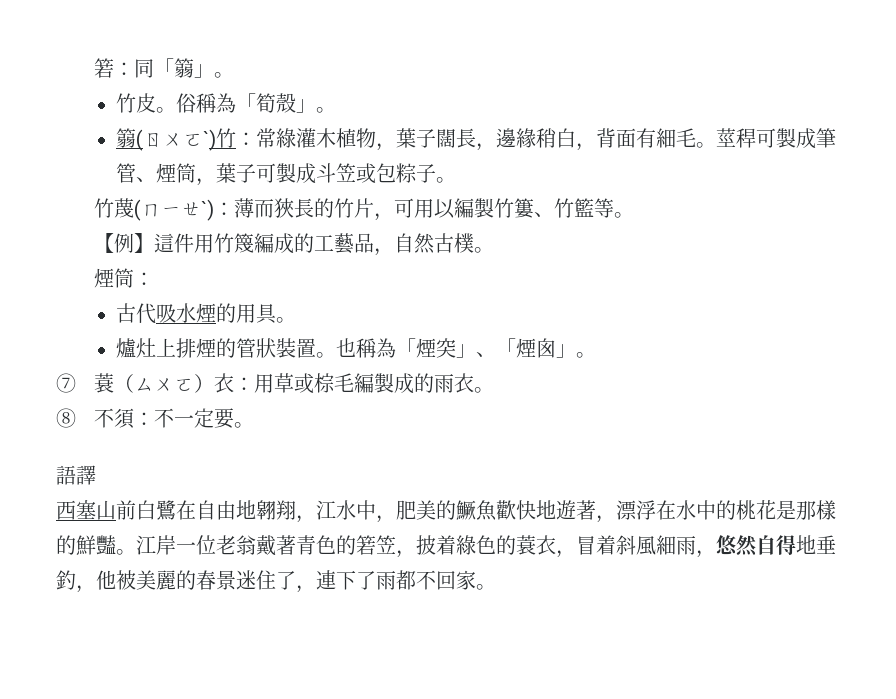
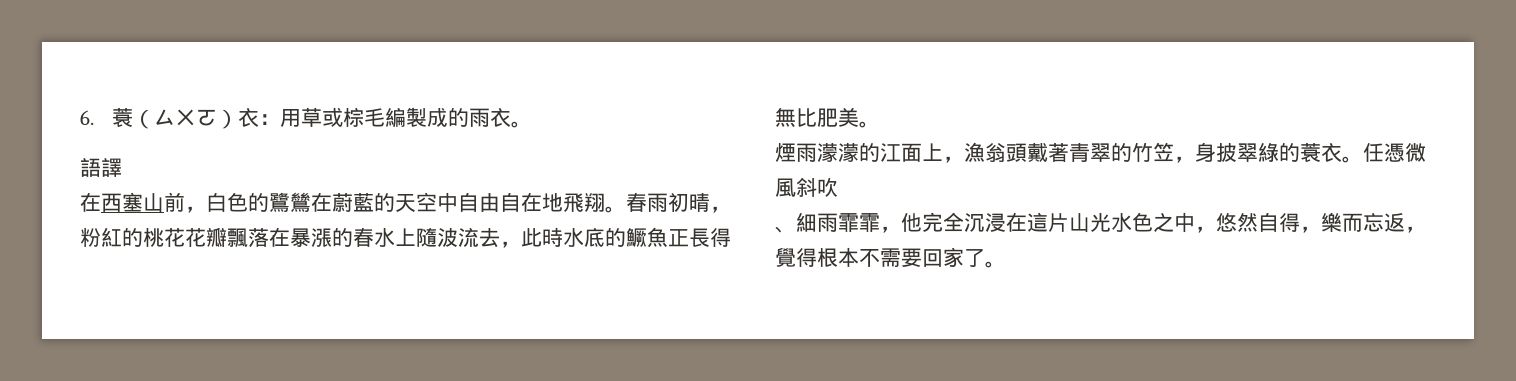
[93,58,234,78] [115,93,336,113] [115,128,836,151] [115,163,456,186] [93,198,634,221] [93,233,494,256] [93,268,154,288] [115,303,296,324] [115,338,596,358] [56,373,76,393] 箬：同「篛」。 // 竹皮。俗稱為「筍殼」。 // 篛(ㄖㄨㄛˋ)竹：常綠灌木植物，葉子闊長，邊緣稍白，背面有細毛。莖稈可製成筆管、煙筒，葉子可製成斗笠或包粽子。 // 竹蔑(ㄇㄧㄝˋ)：薄而狹長的竹片，可用以編製竹簍、竹籃等。 // 【例】這件用竹篾編成的工藝品，自然古樸。 // 煙筒： // 古代吸水煙的用具。 // 爐灶上排煙的管狀裝置。也稱為「煙突」、「煙囪」。 // ⑦ -> [80,110,94,125] 6.
[56,408,254,429] // ⑧不須：不一定要。 -> (533, 124) none
(96, 475) none -> [80,192,101,212] 在
[136,500,836,523] [56,535,836,558] [56,570,476,593] 白鷺在自由地翱翔，江水中，肥美的鱖魚歡快地遊著，漂浮在水中的桃花是那樣的鮮豔。江岸一位老翁戴著青色的箬笠，披着綠色的蓑衣，冒着斜風細雨，悠然自得地垂釣，他被美麗的春景迷住了，連下了雨都不回家 -> [185,192,731,213] [80,227,731,248] [775,107,880,128] [775,142,1426,163] [775,177,838,197] [775,212,1426,233] [775,247,985,267] ，白色的鷺鷥在蔚藍的天空中自由自在地飛翔。春雨初晴，粉紅的桃花花瓣飄落在暴漲的春水上隨波流去，此時水底的鱖魚正長得無比肥美。 // 煙雨濛濛的江面上，漁翁頭戴著青翠的竹笠，身披翠綠的蓑衣。任憑微風斜吹 // 、細雨霏霏，他完全沉浸在這片山光水色之中，悠然自得，樂而忘返，覺得根本不需要回家了

